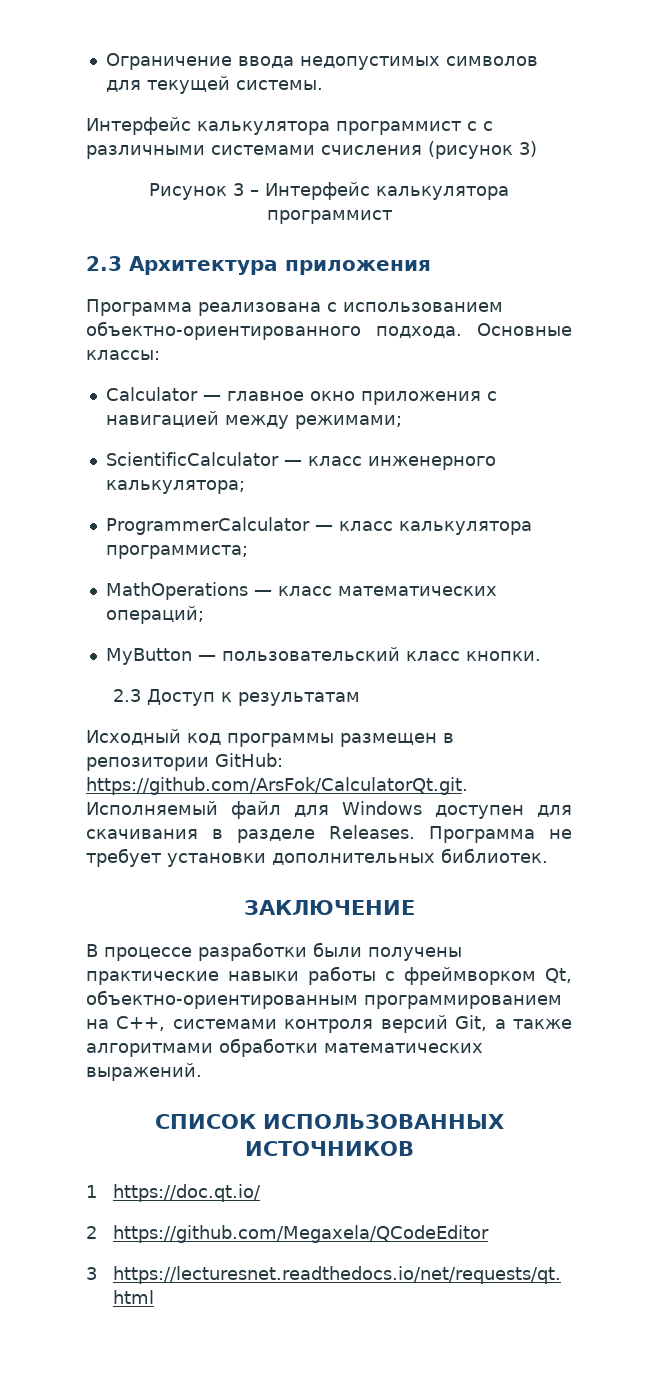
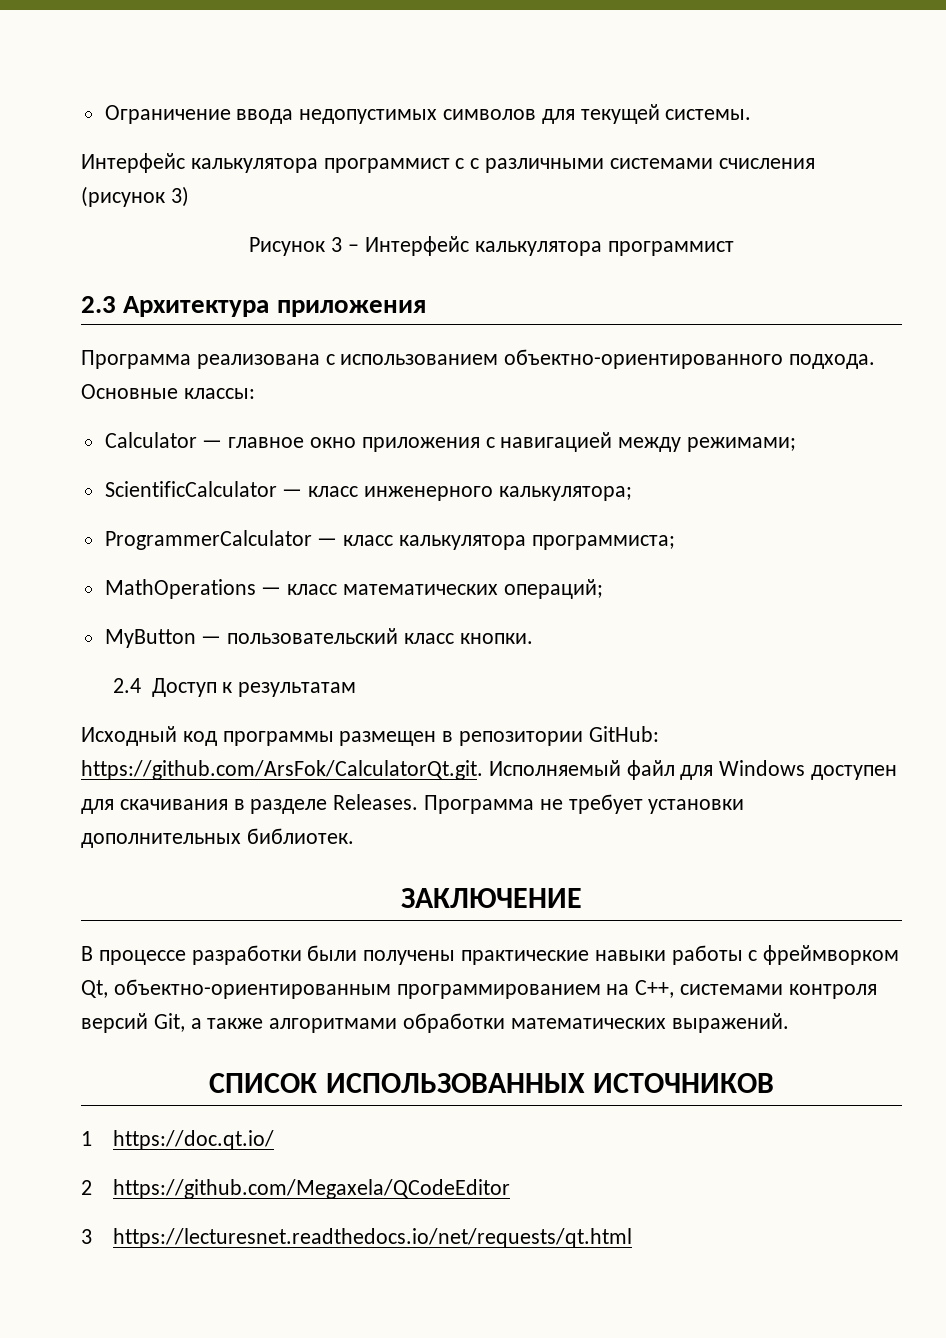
[112,689,141,702] 2.3 -> [112,678,141,693] 2.4

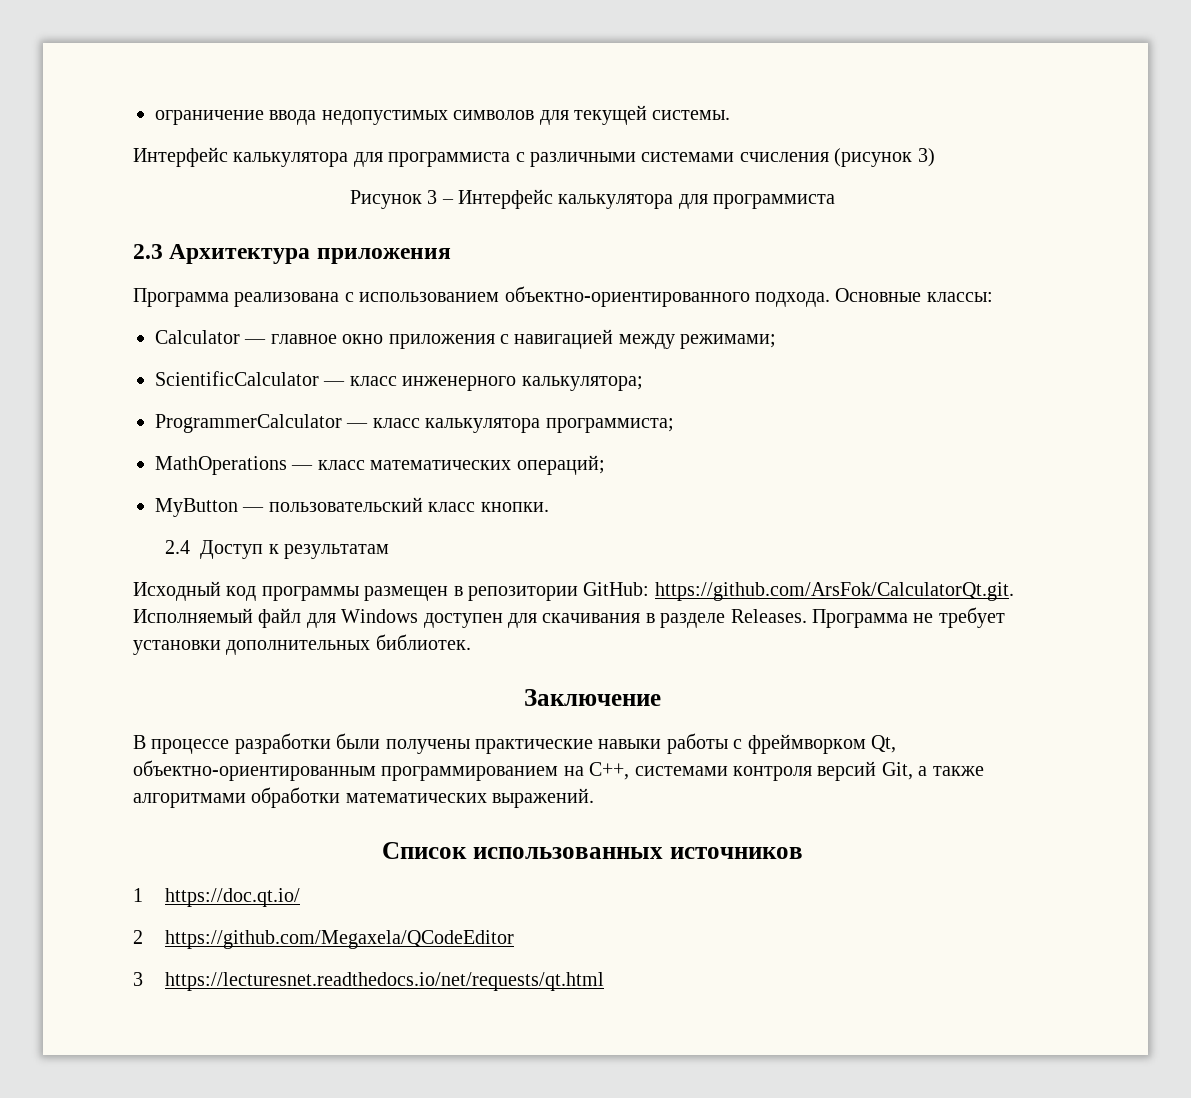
[104,105,231,124] Ограничение -> [155,110,264,125] ограничение
[323,158,465,173] программист с -> [353,152,511,167] для программиста
[607,241,734,256] программист -> [678,194,836,209] для программиста
[401,888,582,908] ЗАКЛЮЧЕНИЕ -> [524,689,661,706] Заключение
[209,1073,774,1093] СПИСОК ИСПОЛЬЗОВАННЫХ ИСТОЧНИКОВ -> [382,842,803,859] Список использованных источников

